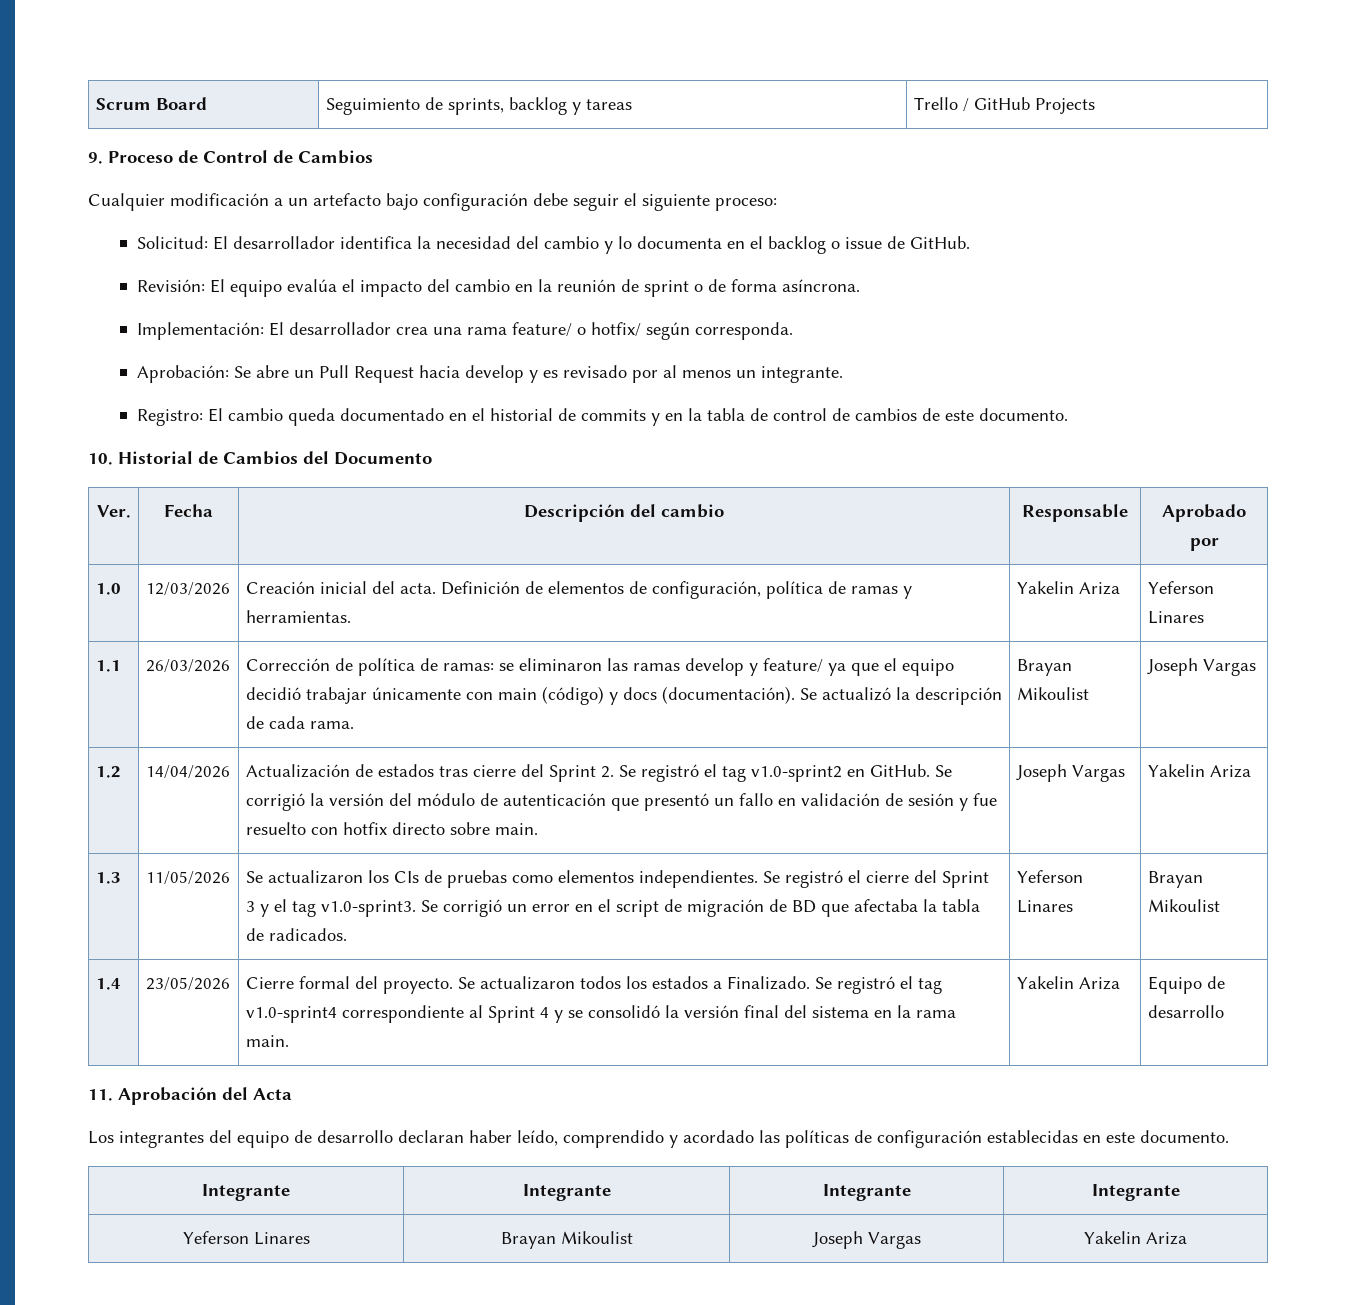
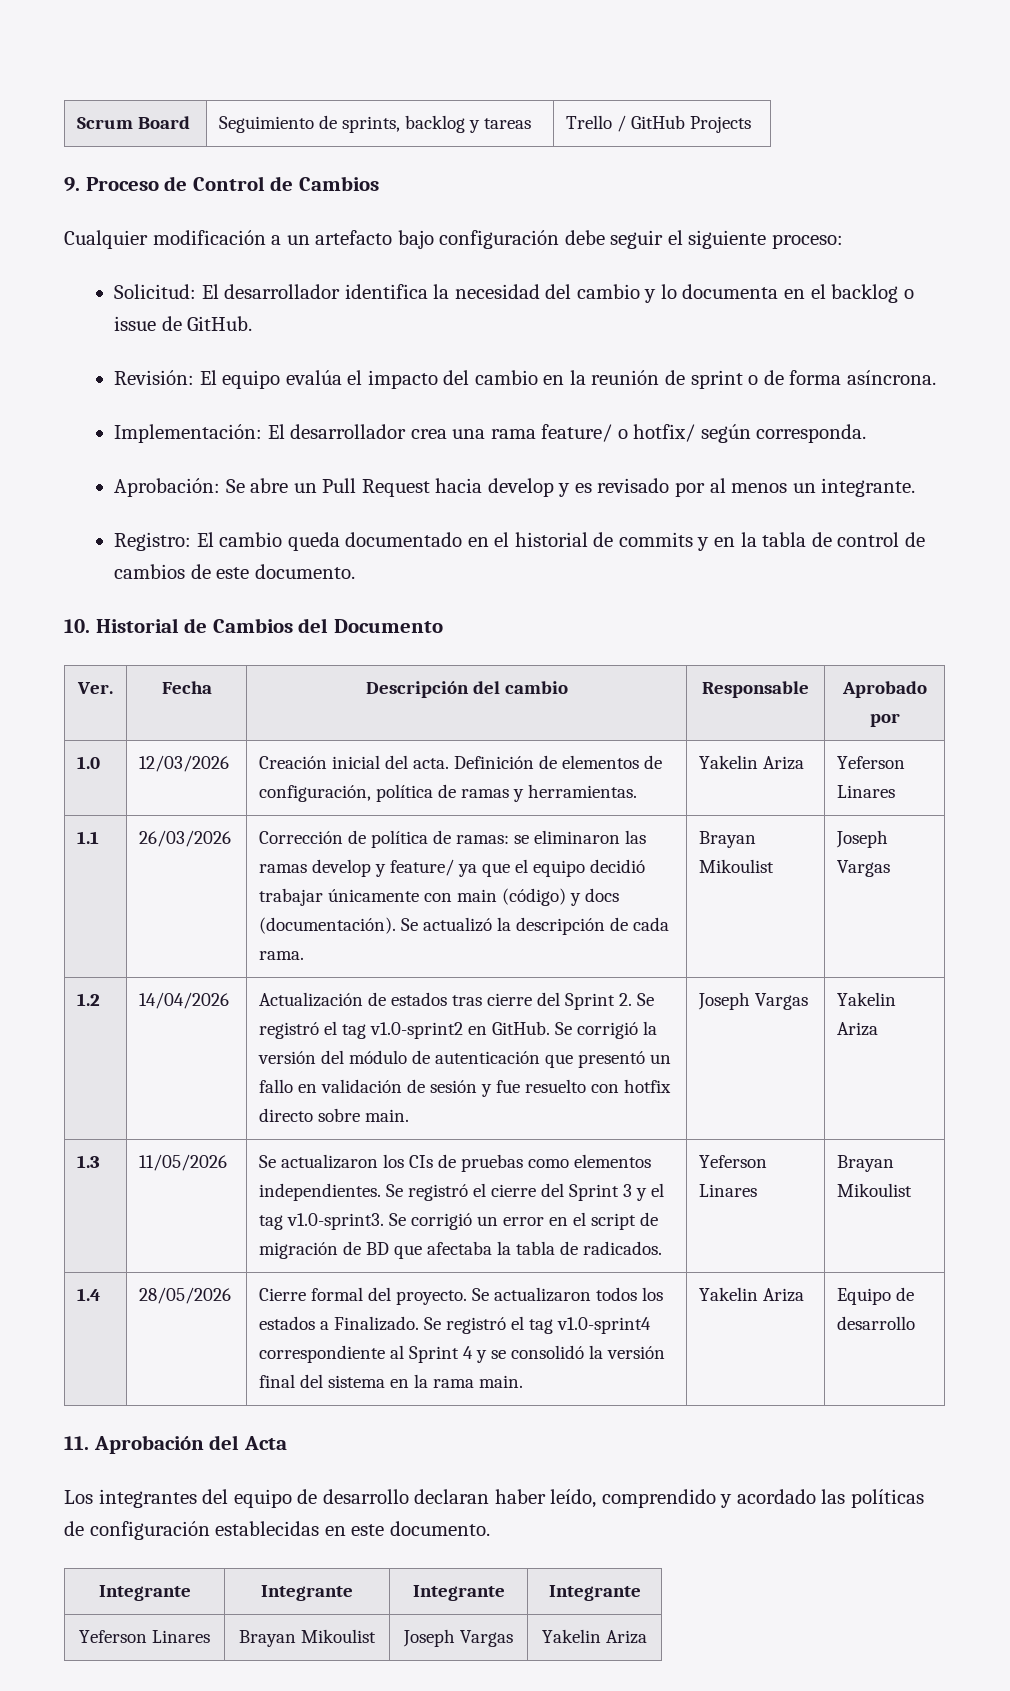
[145,977,230,991] 23/05/2026 -> [139,1287,232,1304] 28/05/2026

